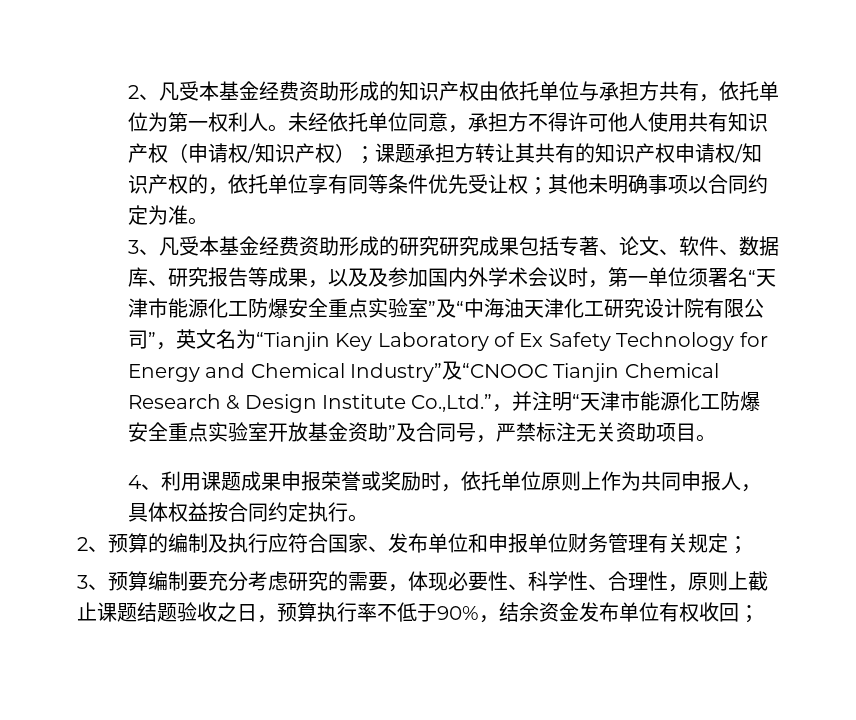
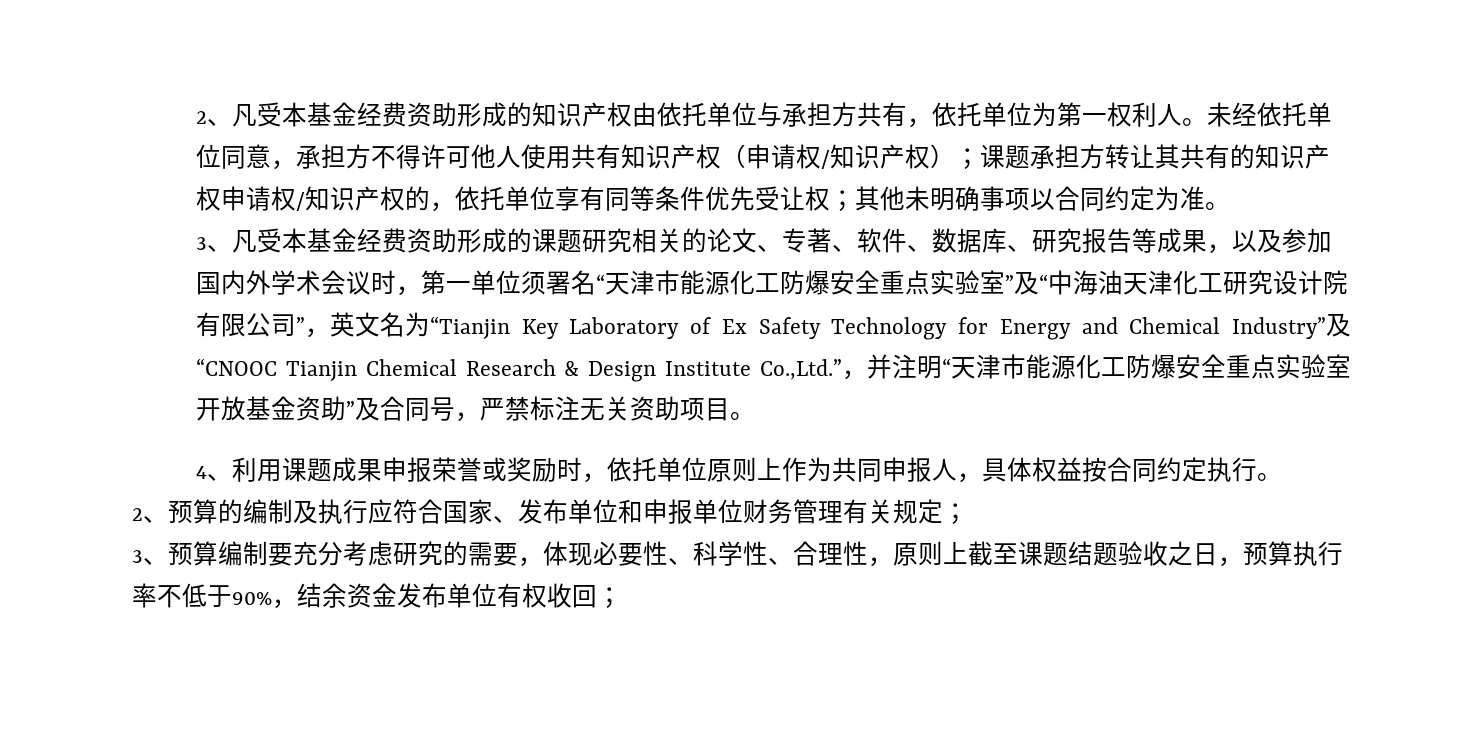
[398,236,659,256] 研究研究成果包括专著、论文 -> [531,228,832,253] 课题研究相关的论文、专著
[367,268,388,287] 及 -> (1282, 241) none
[77,602,97,621] 止 -> [993,543,1018,564] 至

